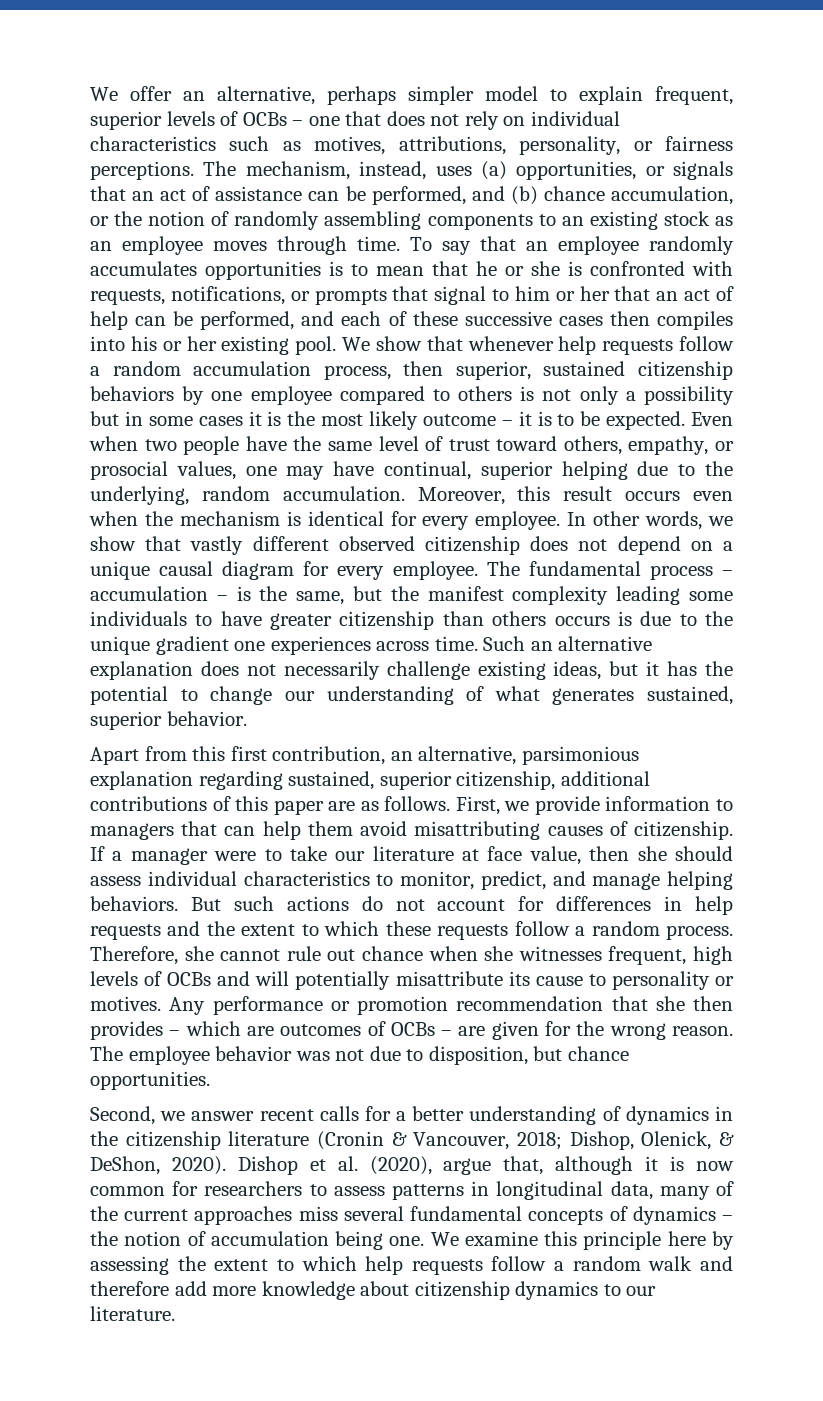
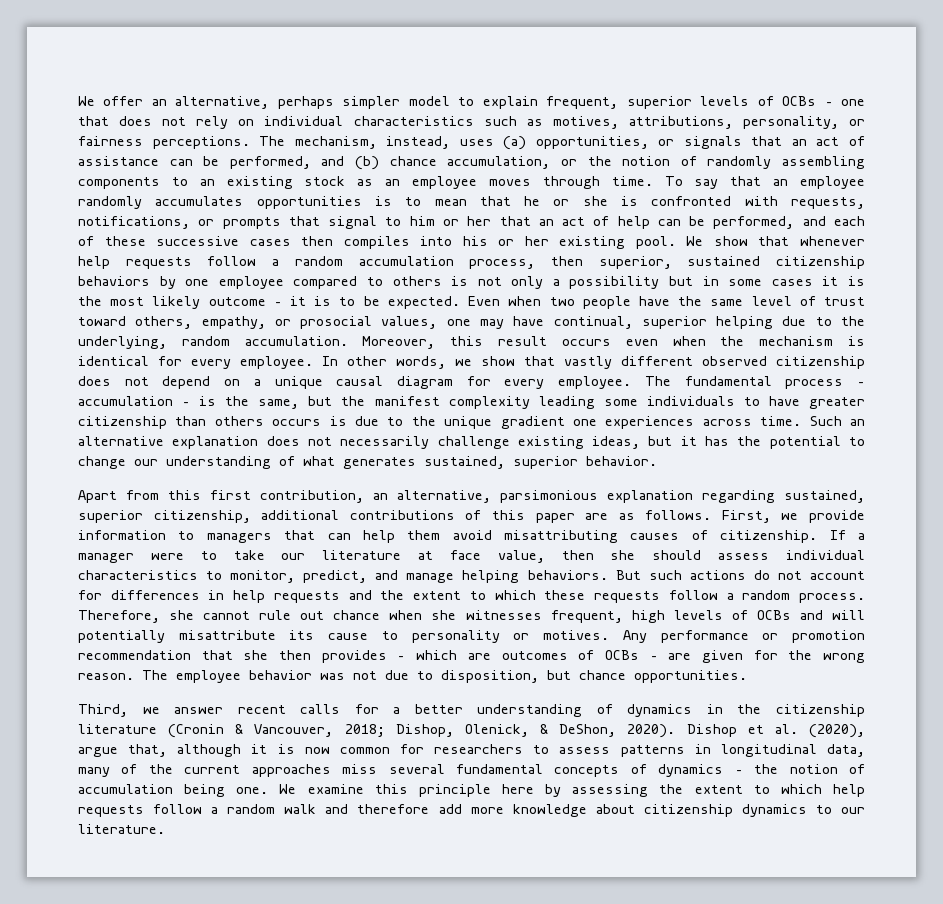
[90,1106,155,1125] Second, -> [78,704,128,717] Third,

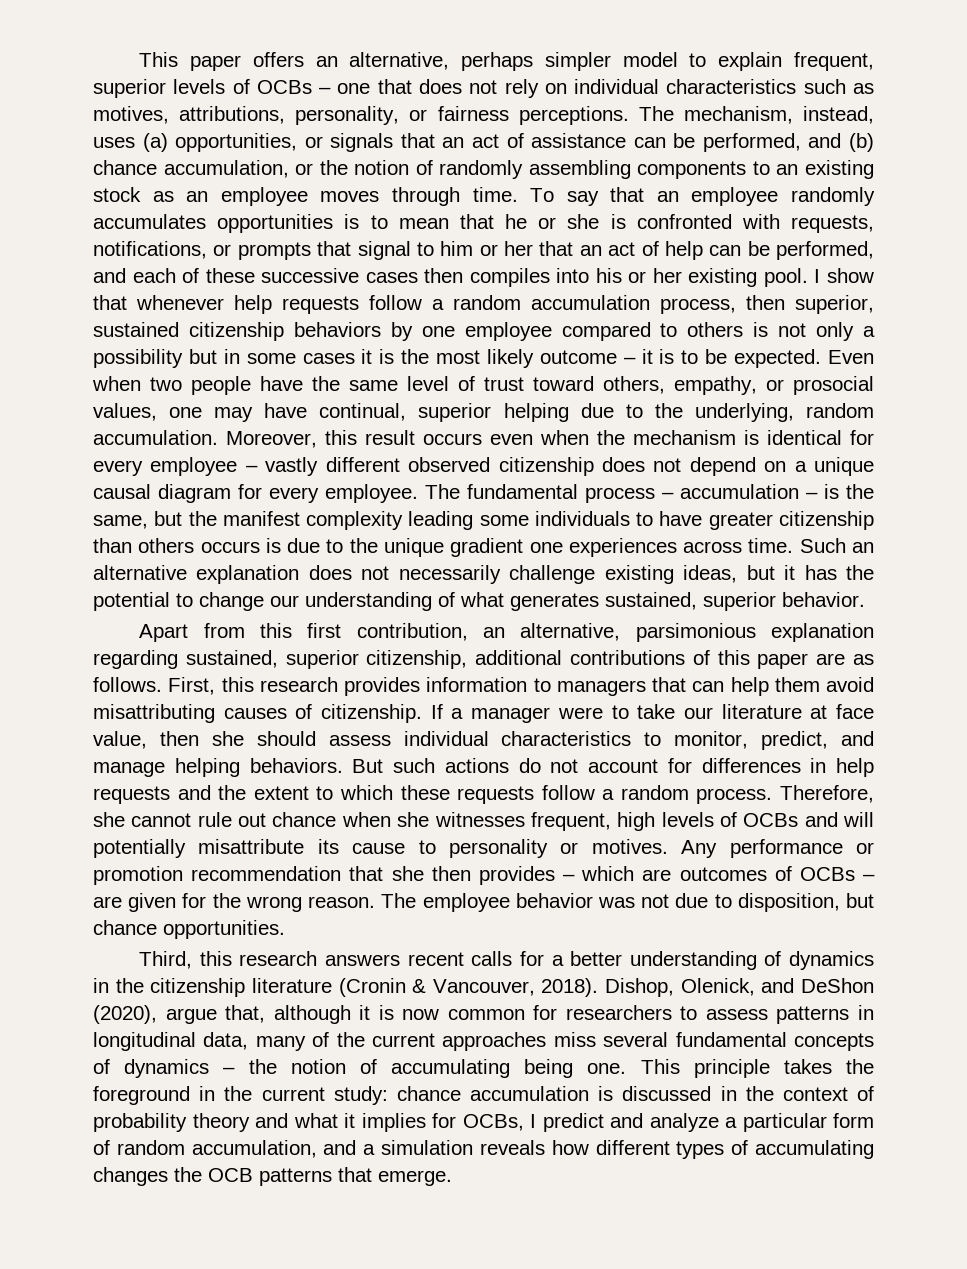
[78,96,144,106] We offer -> [139,52,304,71] This paper offers
[686,236,704,246] We -> [814,269,821,283] I
[240,356,555,369] employee. In other words, we show that -> [150,457,258,476] employee –
[781,510,866,523] we provide -> [221,677,420,696] this research provides
[142,707,224,714] we answer -> [199,951,401,966] this research answers
[344,724,385,737] 2018; -> [541,978,599,997] 2018).
[540,724,798,738] & DeShon, 2020). Dishop et al. -> [761,978,874,993] and DeShon
[78,784,173,794] accumulation -> [391,1059,510,1078] accumulating
[279,784,865,797] [78,804,865,817] [78,824,165,834] We examine this principle here by assessing the extent to which help requests follow a random walk and therefore add more knowledge about citizenship dynamics to our literature. -> [640,1059,874,1078] [93,1086,874,1105] [93,1113,874,1132] [93,1140,875,1159] [93,1167,452,1186] This principle takes the foreground in the current study: chance accumulation is discussed in the context of probability theory and what it implies for OCBs, I predict and analyze a particular form of random accumulation, and a simulation reveals how different types of accumulating changes the OCB patterns that emerge.

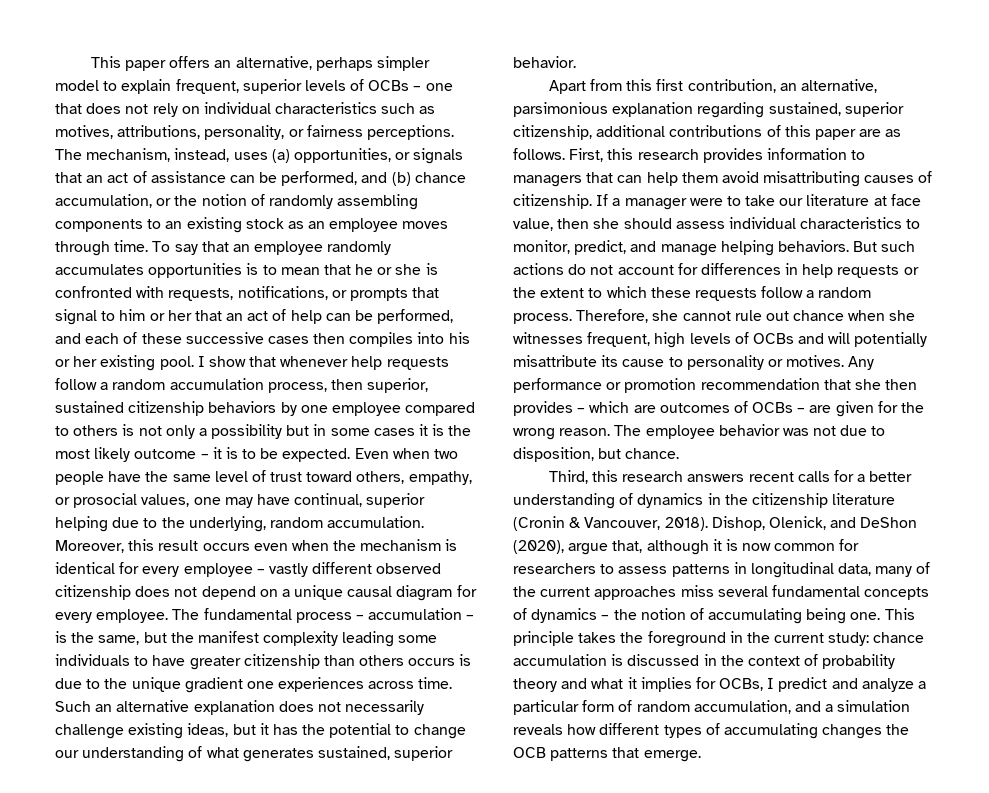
[177,785,211,800] and -> [903,267,919,275] or
[93,920,285,939] chance opportunities. -> [625,448,680,459] chance.

